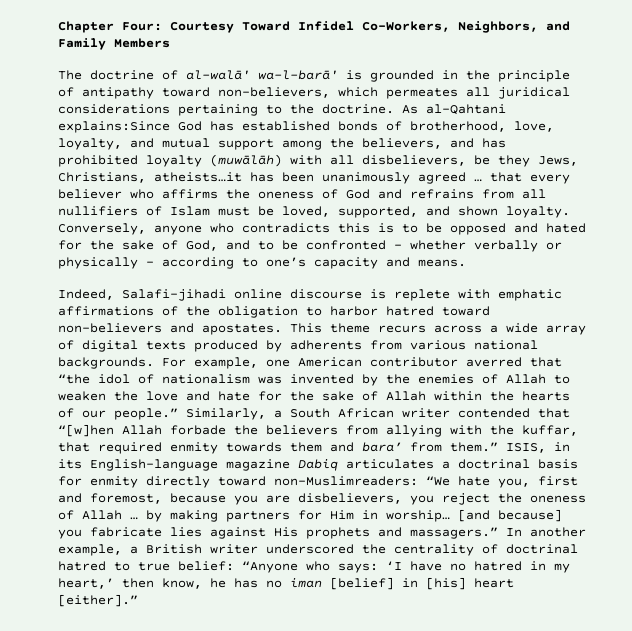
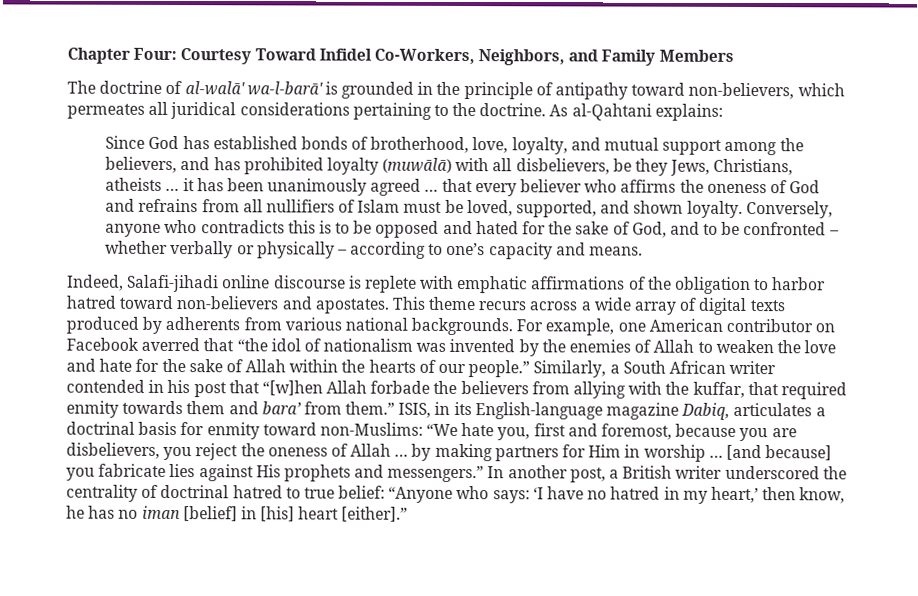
[58,121,170,133] explains:Since -> [654,103,723,121] [105,135,146,149] explains: // Since
[210,154,282,167] (muwālāh) -> [382,157,453,173] (muwālā)
[154,172,242,182] atheists…it -> [105,177,195,192] atheists … it
(458, 362) none -> [815,323,836,333] [66,337,139,351] on Facebook
(530, 413) none -> [148,379,227,398] in his post
[298,459,338,471] Dabiq -> [681,402,731,420] Dabiq,
[146,476,418,488] directly toward non-Muslimreaders: -> [262,422,423,436] toward non-Muslims:
[386,510,450,522] worship… -> [643,444,723,462] worship …
[410,527,498,539] massagers.” -> [387,465,485,483] messengers.”
[58,544,122,556] example, -> [569,467,606,483] post,

